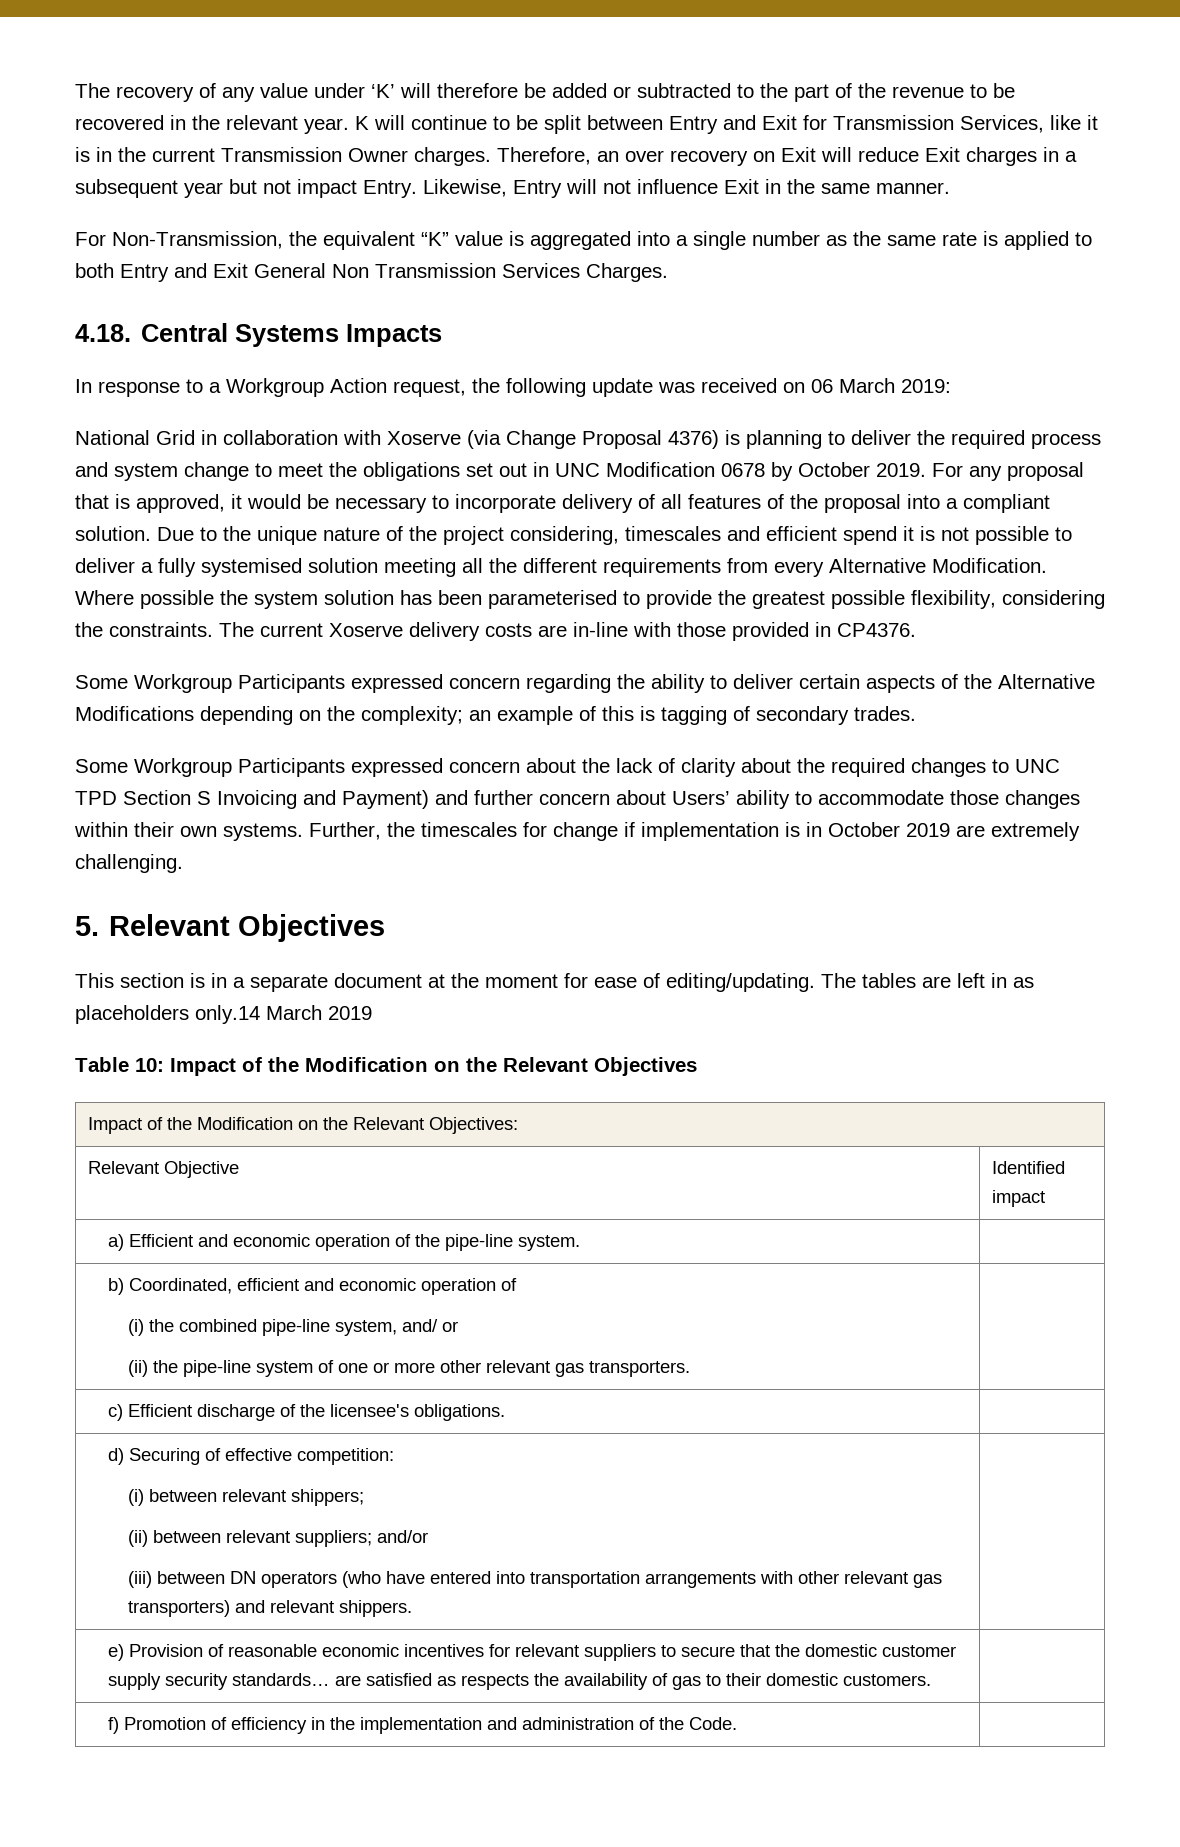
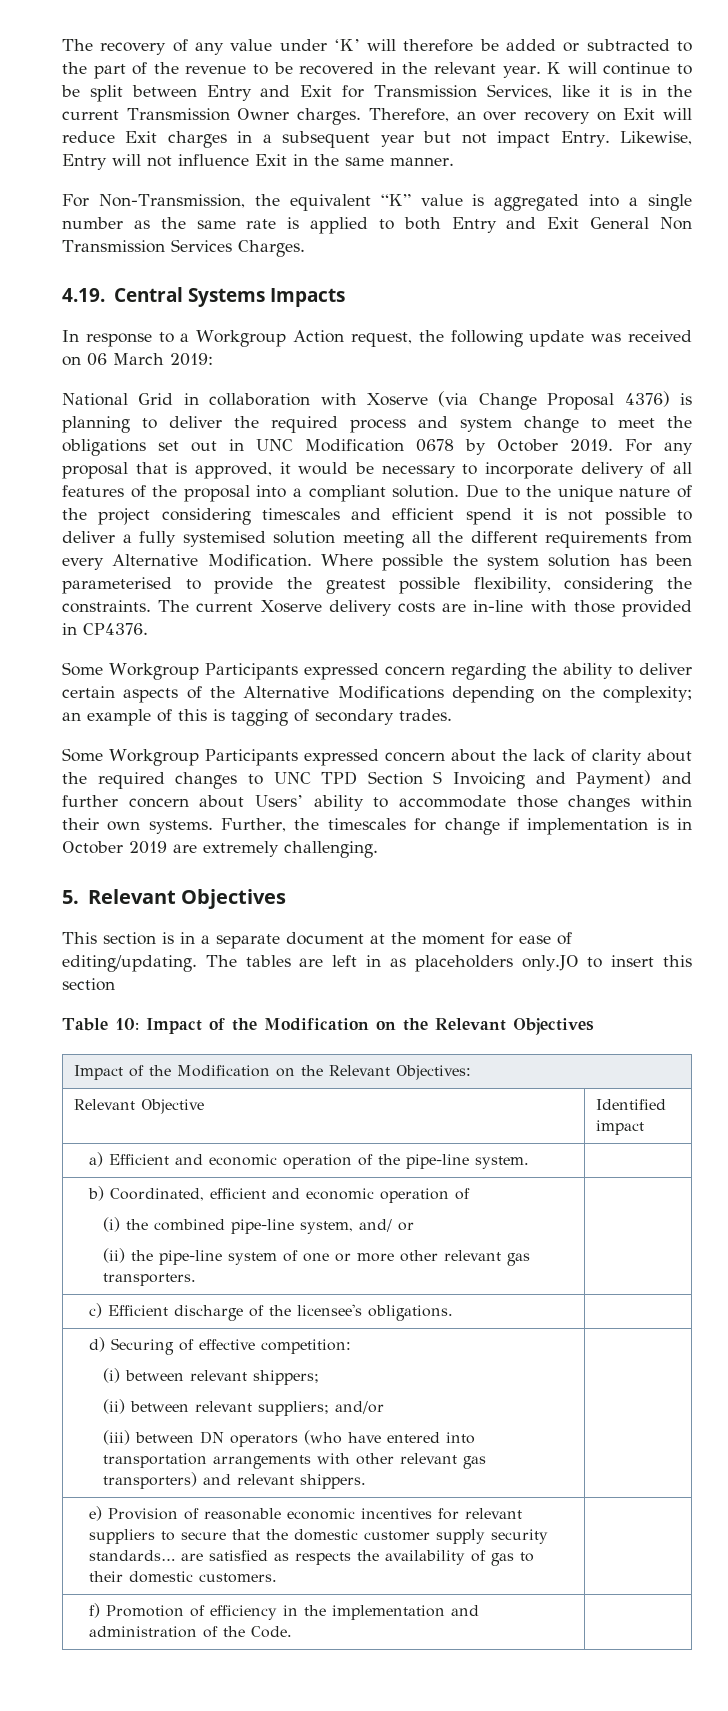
[75,324,131,342] 4.18. -> [62,288,105,302] 4.19.
[510,526,619,545] considering, -> [161,508,251,525] considering
[195,1005,372,1024] only.14 March 2019 -> [521,955,692,971] [62,978,115,991] only.JO to insert this section

